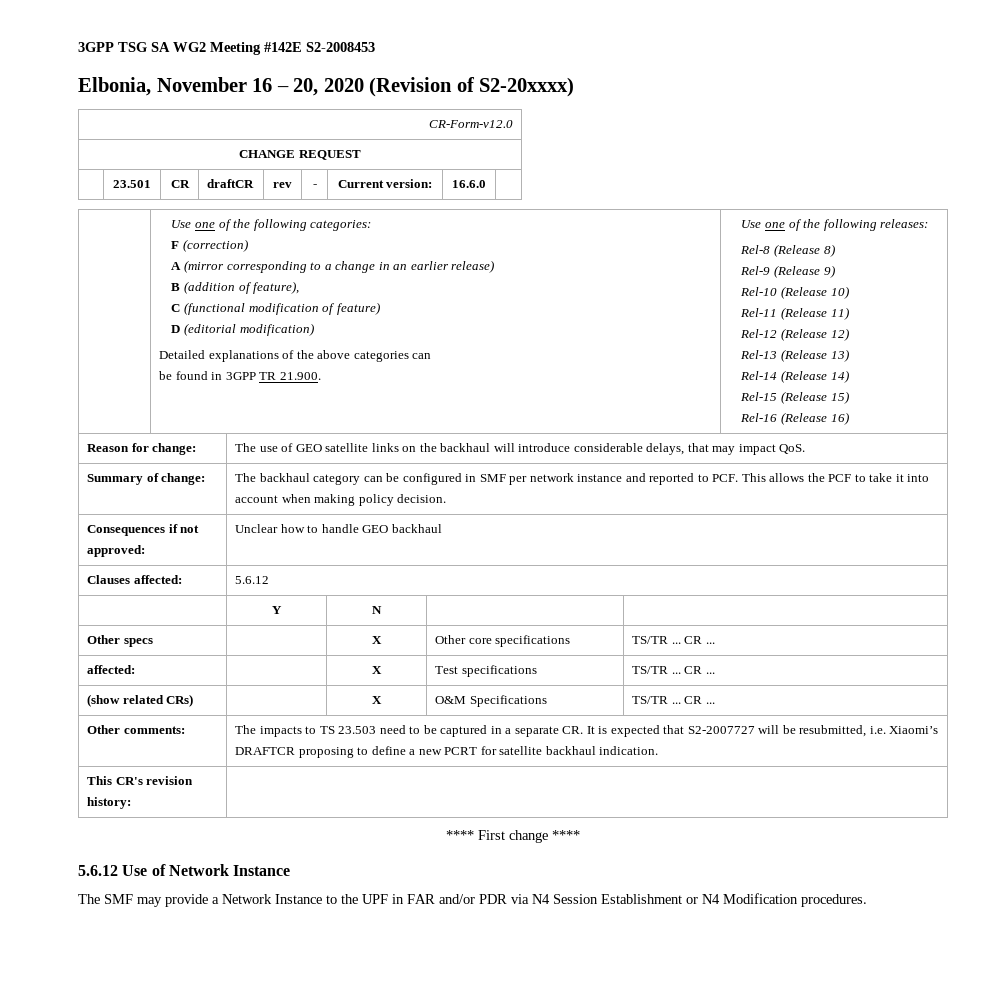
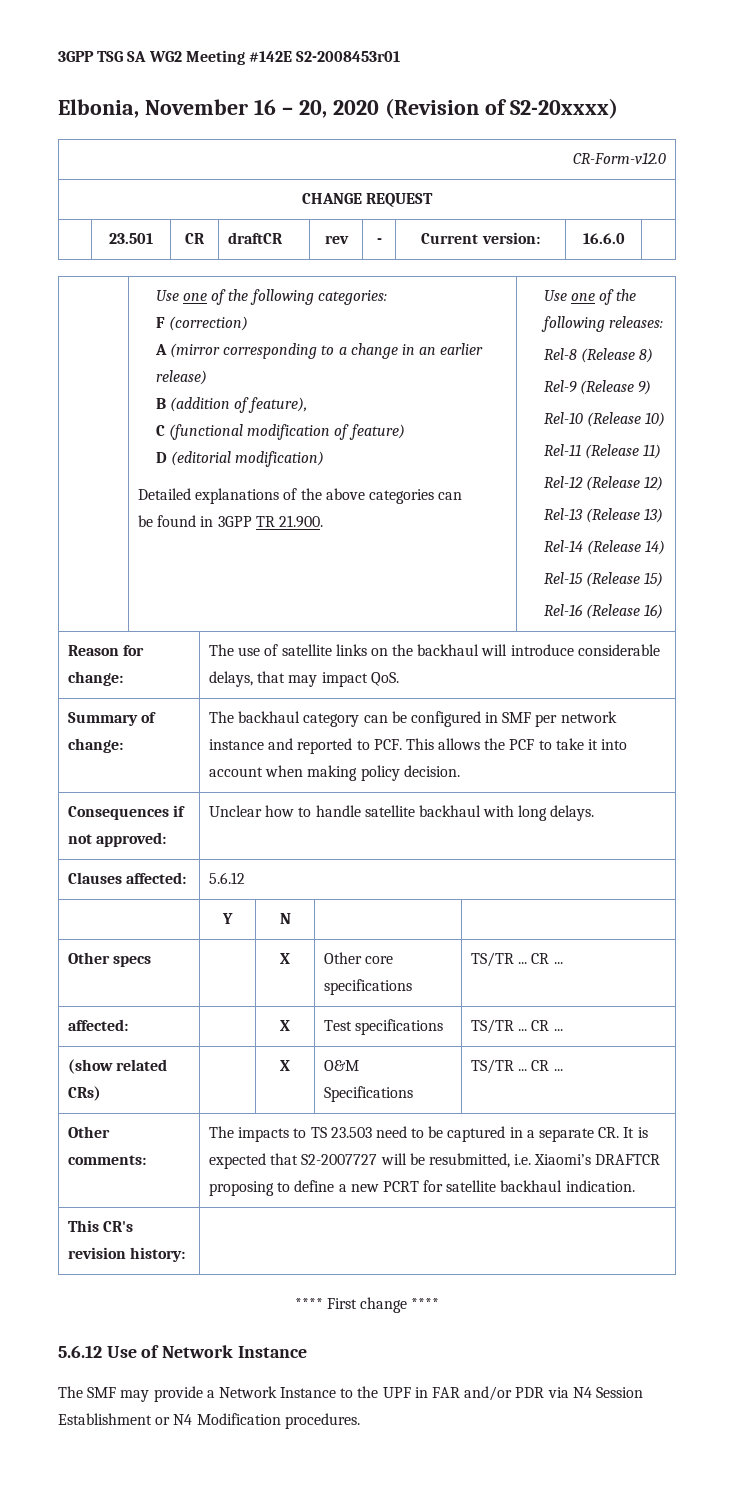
[306,42,375,52] S2-2008453 -> [296,51,401,62] S2-2008453r01
[295,444,322,452] GEO -> (279, 650) none
[362,524,442,533] GEO backhaul -> [364,805,595,821] satellite backhaul with long delays.

